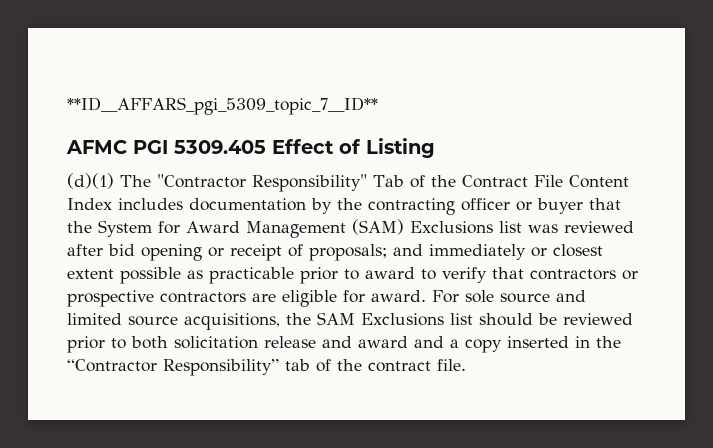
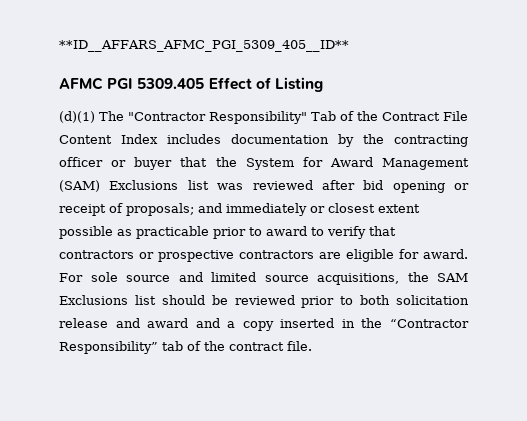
[67,97,378,115] **ID__AFFARS_pgi_5309_topic_7__ID** -> [59,40,349,52] **ID__AFFARS_AFMC_PGI_5309_405__ID**

